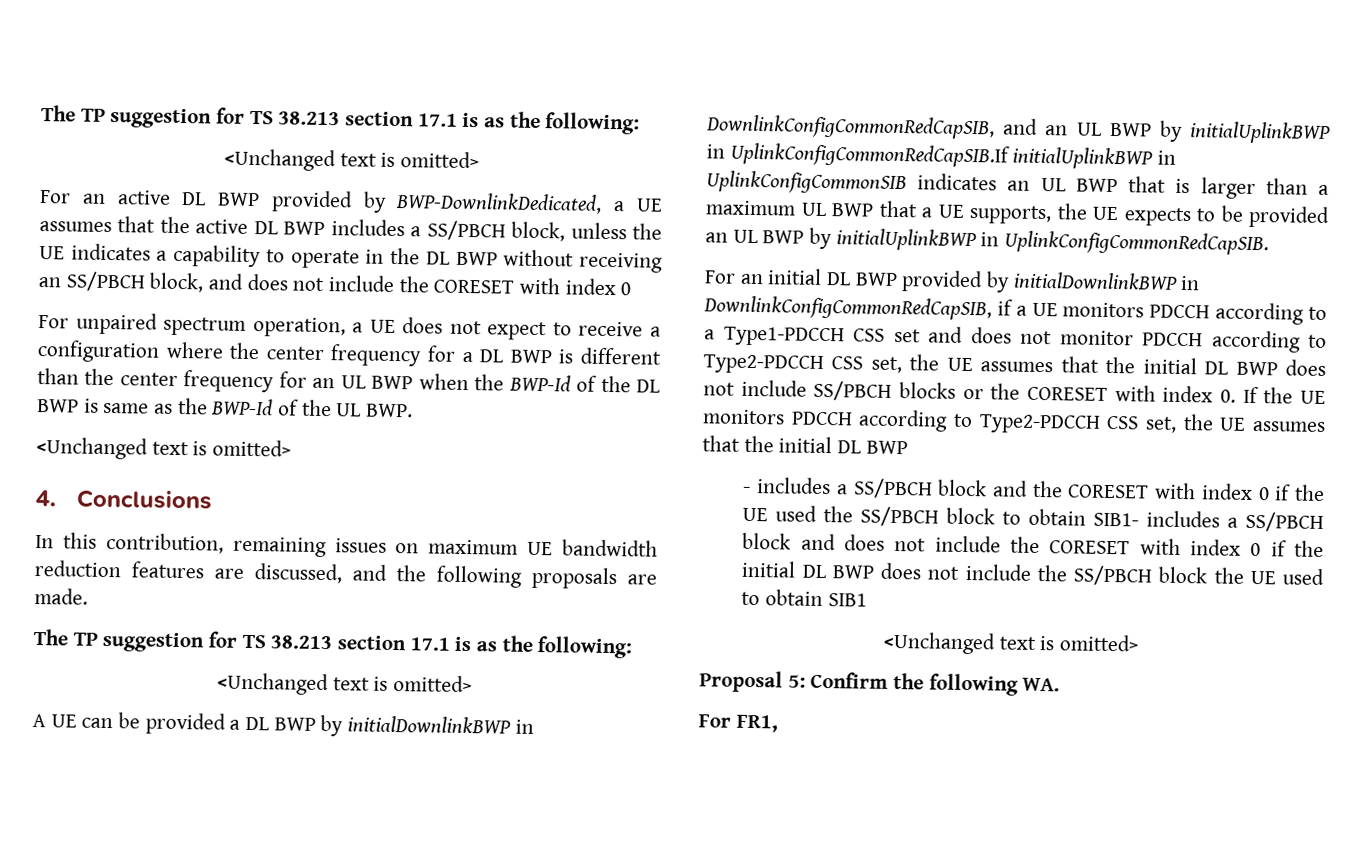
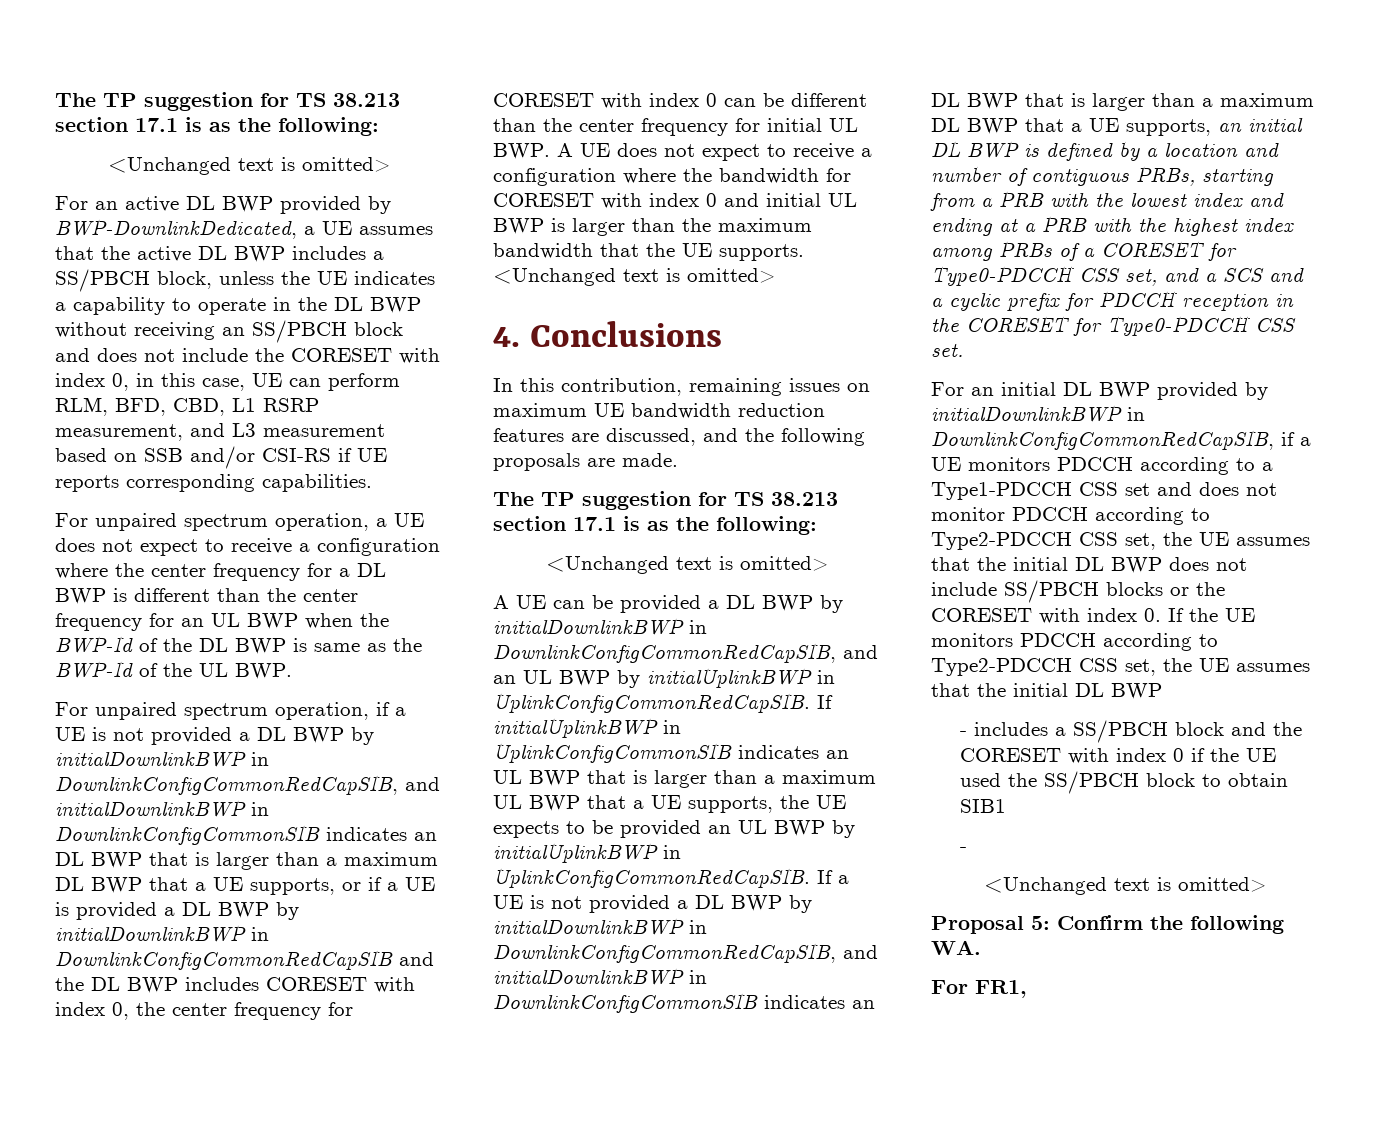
[149,272,632,296] block, and does not include the CORESET with index 0 -> [354,322,403,336] [55,348,440,364] [55,373,400,391] [55,397,319,416] [55,423,385,441] [55,446,387,469] [55,474,372,492] block and does not include the CORESET with index 0, in this case, UE can perform RLM, BFD, CBD, L1 RSRP measurement, and L3 measurement based on SSB and/or CSI-RS if UE reports corresponding capabilities.
(414, 410) none -> [55,702,406,720] [55,727,374,745] [55,750,269,767] [55,775,440,795] [55,800,269,817] [55,825,437,845] [55,852,438,870] [55,877,435,895] [55,902,299,920] [55,925,269,942] [55,950,434,970] [55,977,415,993] [55,1002,353,1020] [493,93,867,109] [493,118,858,136] [493,143,872,161] [493,168,851,186] [493,193,857,209] [493,218,812,236] [493,243,804,261] For unpaired spectrum operation, if a UE is not provided a DL BWP by initialDownlinkBWP in DownlinkConfigCommonRedCapSIB, and initialDownlinkBWP in DownlinkConfigCommonSIB indicates an DL BWP that is larger than a maximum DL BWP that a UE supports, or if a UE is provided a DL BWP by initialDownlinkBWP in DownlinkConfigCommonRedCapSIB and the DL BWP includes CORESET with index 0, the center frequency for CORESET with index 0 can be different than the center frequency for initial UL BWP. A UE does not expect to receive a configuration where the bandwidth for CORESET with index 0 and initial UL BWP is larger than the maximum bandwidth that the UE supports.
[729,142,1010,168] UplinkConfigCommonRedCapSIB.If -> [493,693,833,713] UplinkConfigCommonRedCapSIB. If
(1270, 243) none -> [817,870,849,884] [493,895,812,913] [493,918,707,935] [493,943,878,963] [493,968,707,985] [493,993,875,1013] [931,93,1314,111] [931,117,1303,136] [931,141,1279,161] [931,166,1274,186] [930,191,1284,211] [931,216,1294,236] [931,241,1237,261] [931,266,1304,286] [931,291,1294,311] [931,316,1296,336] [931,343,963,357] If a UE is not provided a DL BWP by initialDownlinkBWP in DownlinkConfigCommonRedCapSIB, and initialDownlinkBWP in DownlinkConfigCommonSIB indicates an DL BWP that is larger than a maximum DL BWP that a UE supports, an initial DL BWP is defined by a location and number of contiguous PRBs, starting from a PRB with the lowest index and ending at a PRB with the highest index among PRBs of a CORESET for Type0-PDCCH CSS set, and a SCS and a cyclic prefix for PDCCH reception in the CORESET for Type0-PDCCH CSS set.
[1093,510,1324,532] [742,532,1324,557] [741,560,1325,586] [741,589,824,607] SIB1- includes a SS/PBCH block and does not include the CORESET with index 0 if the initial DL BWP does not include the SS/PBCH block the UE used to obtain -> (1288, 780) none
(867, 600) none -> [959,847,967,852] // -

